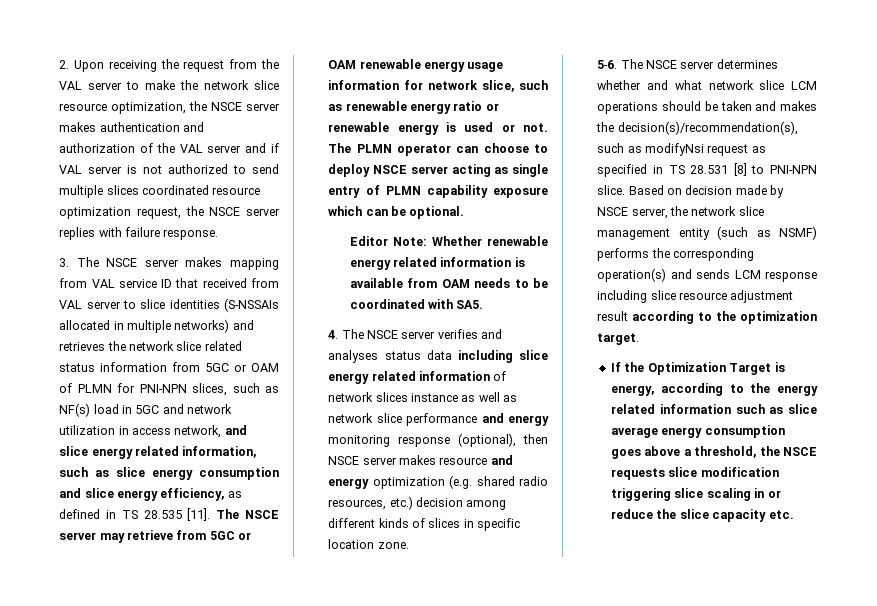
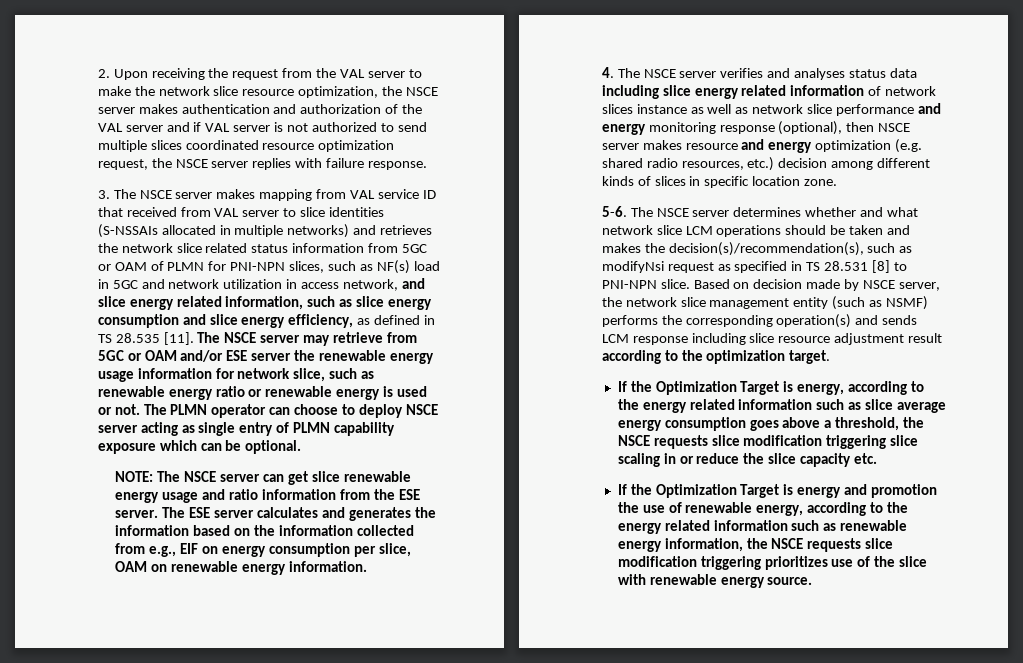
(357, 64) none -> [180,350,316,362] and/or ESE server the
[349,236,548,246] [349,257,525,270] [349,278,548,288] [349,299,484,309] Editor Note: Whether renewable energy related information is available from OAM needs to be coordinated with SA5. -> [115,471,411,485] [115,489,420,503] [115,507,436,521] [115,525,415,536] [115,543,411,557] [115,561,368,575] NOTE: The NSCE server can get slice renewable energy usage and ratio information from the ESE server. The ESE server calculates and generates the information based on the information collected from e.g., EIF on energy consumption per slice, OAM on renewable energy information.
(794, 514) none -> [617,484,938,498] [617,502,909,516] [617,520,908,534] [617,538,894,552] [617,556,928,570] [617,574,813,588] // If the Optimization Target is energy and promotion the use of renewable energy, according to the energy related information such as renewable energy information, the NSCE requests slice modification triggering prioritizes use of the slice with renewable energy source.

